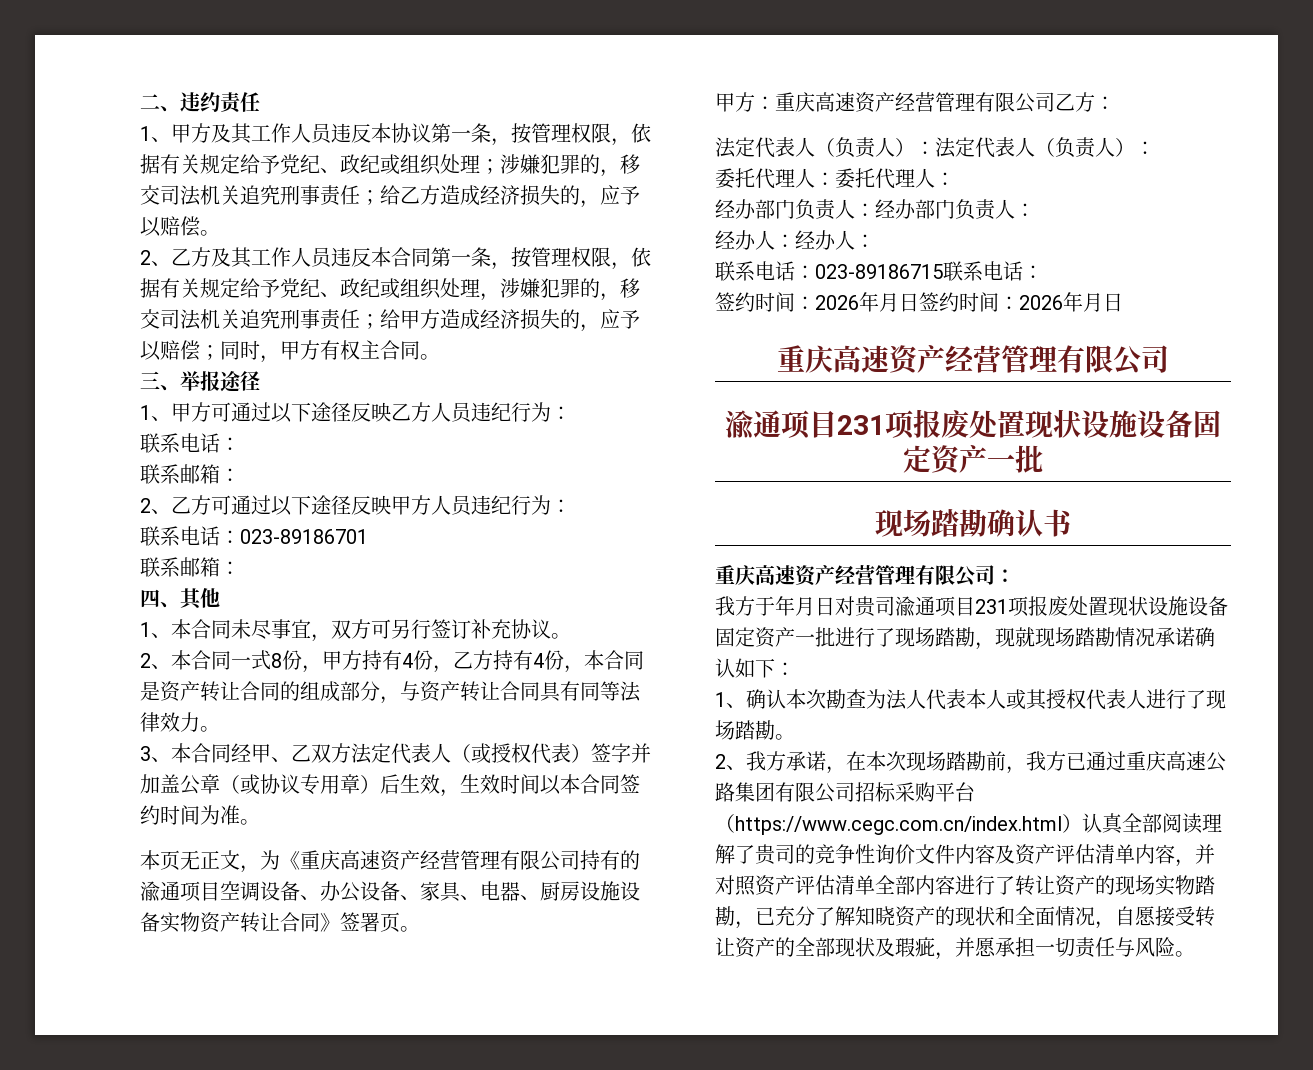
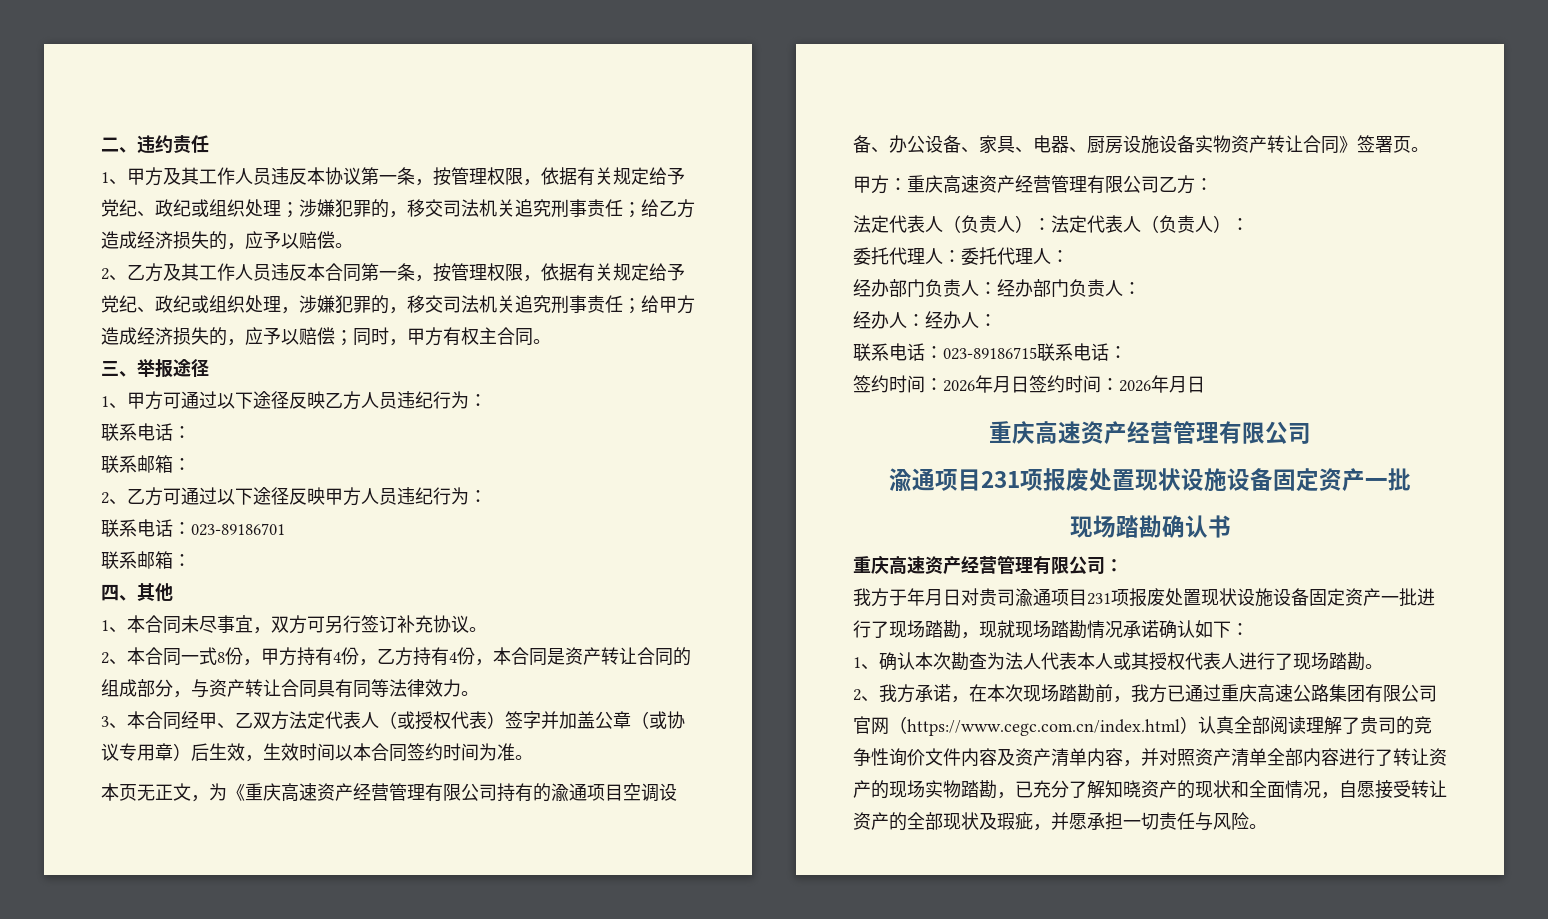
[855,782,975,802] 招标采购平台 -> [853,716,889,735] 官网
[1055,844,1095,864] 评估 -> (1051, 757) none
[795,875,835,895] 评估 -> (1231, 757) none

